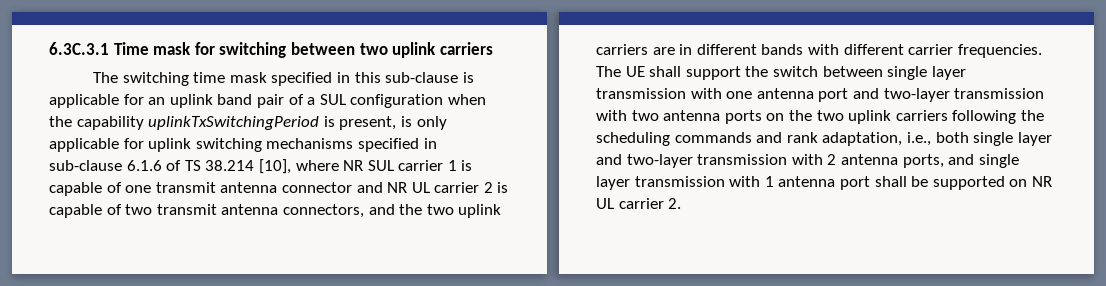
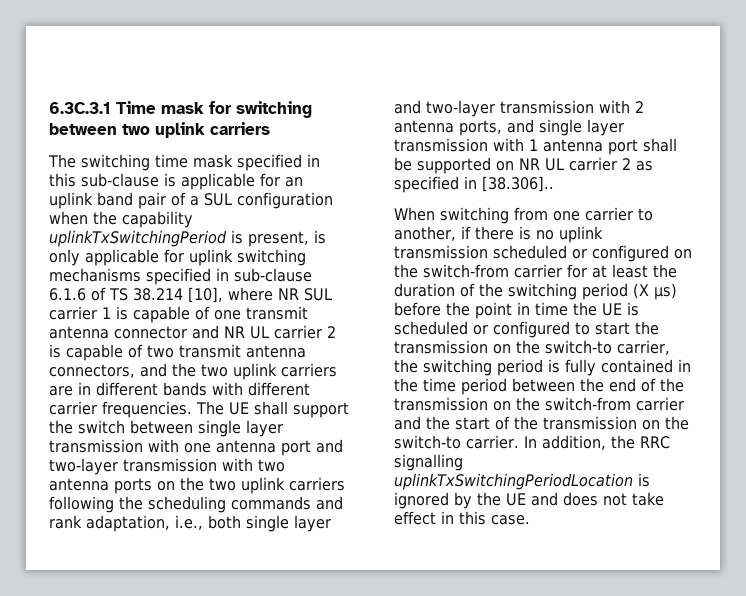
[668,198,682,209] 2. -> [622,158,653,171] [394,176,554,193] [394,207,653,224] [394,226,603,243] [394,245,692,262] [394,264,677,278] [394,283,677,300] [394,302,639,319] [394,321,659,338] [394,340,670,355] [394,359,691,376] [394,378,684,395] [394,397,684,411] [394,416,689,430] [394,435,670,450] [394,454,463,471] [394,473,650,490] [394,492,664,509] [394,511,530,525] 2 as specified in [38.306].. // When switching from one carrier to another, if there is no uplink transmission scheduled or configured on the switch-from carrier for at least the duration of the switching period (X µs) before the point in time the UE is scheduled or configured to start the transmission on the switch-to carrier, the switching period is fully contained in the time period between the end of the transmission on the switch-from carrier and the start of the transmission on the switch-to carrier. In addition, the RRC signalling uplinkTxSwitchingPeriodLocation is ignored by the UE and does not take effect in this case.

